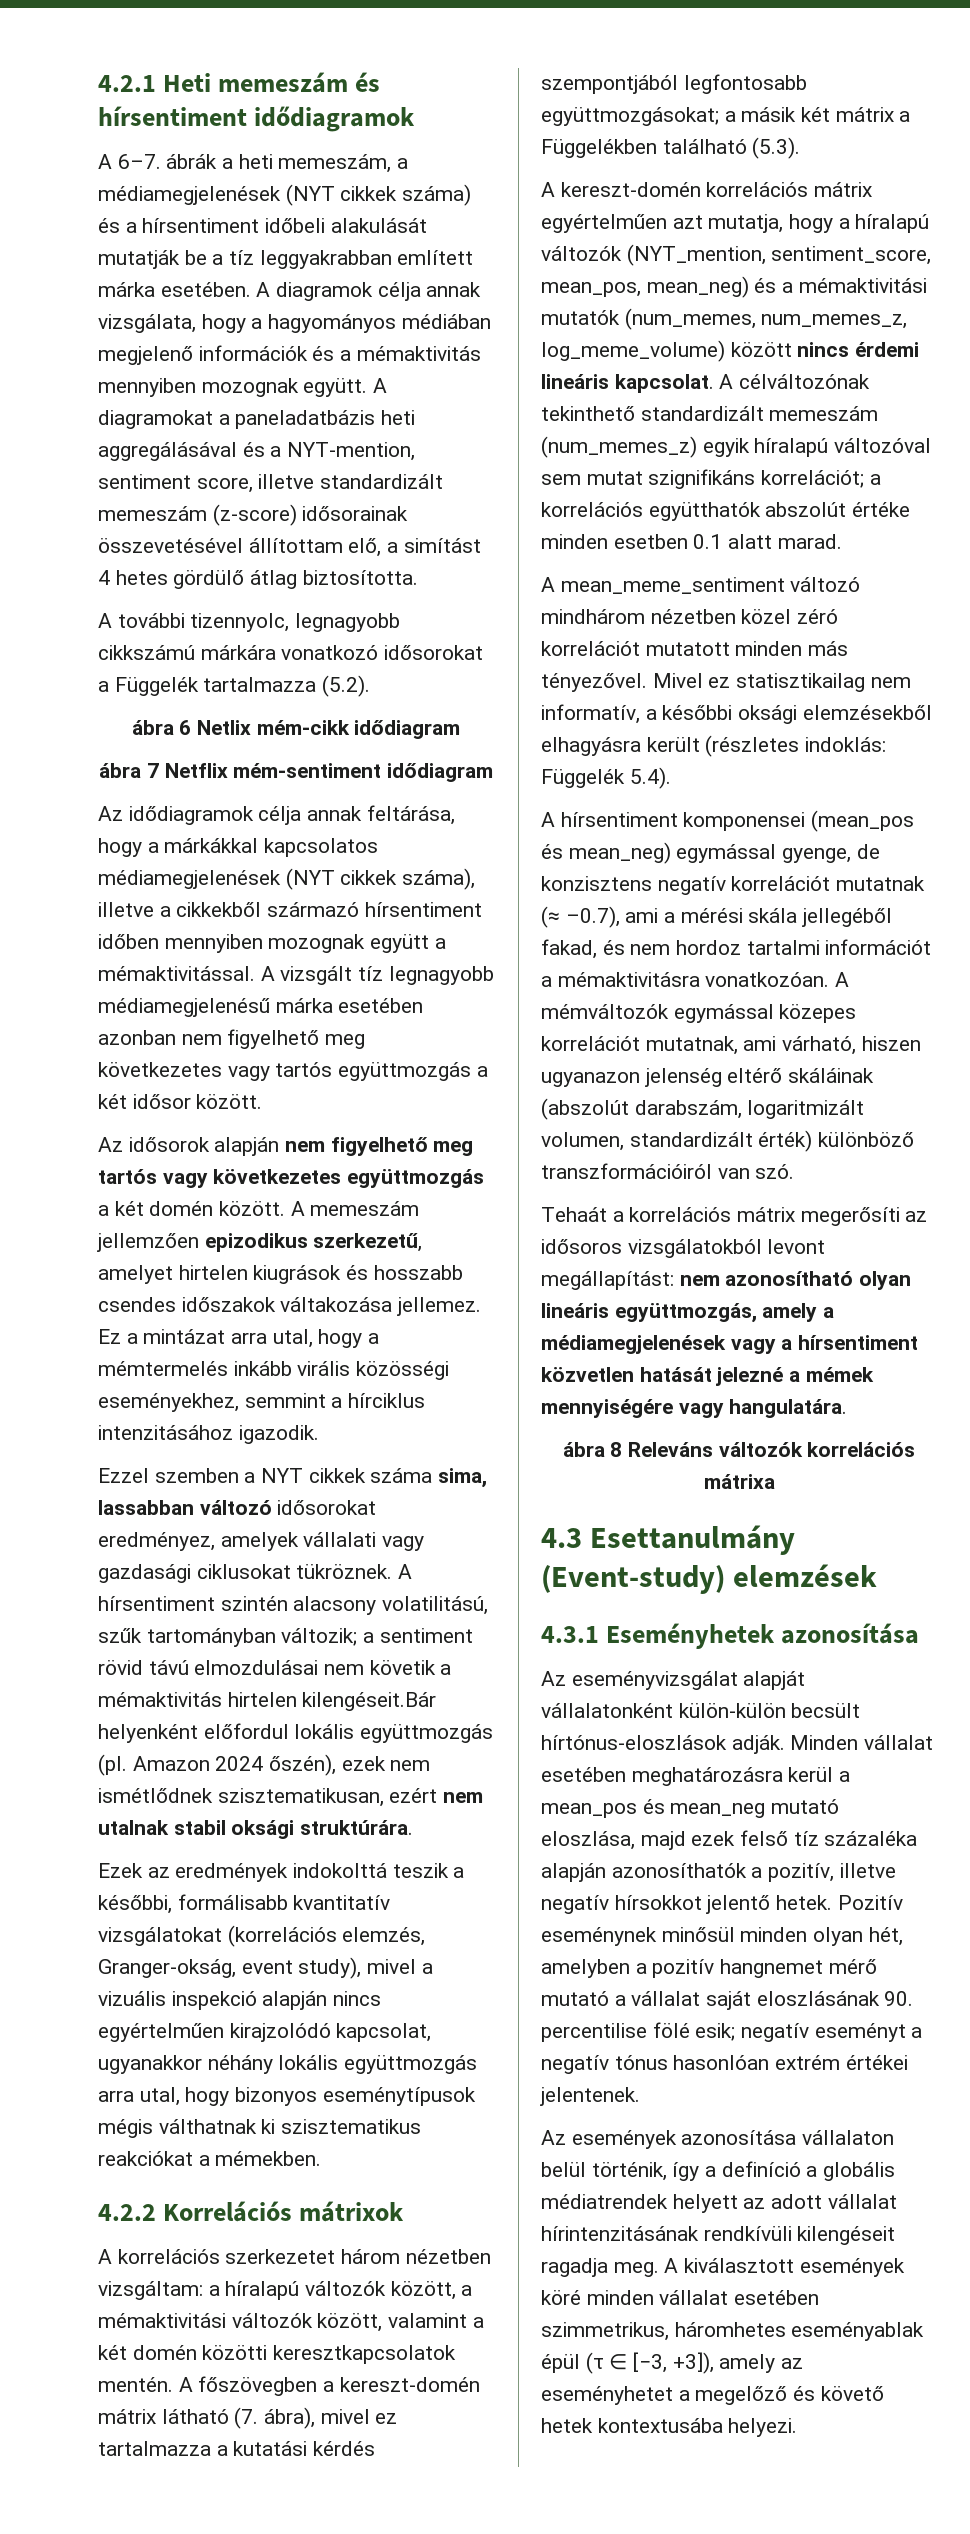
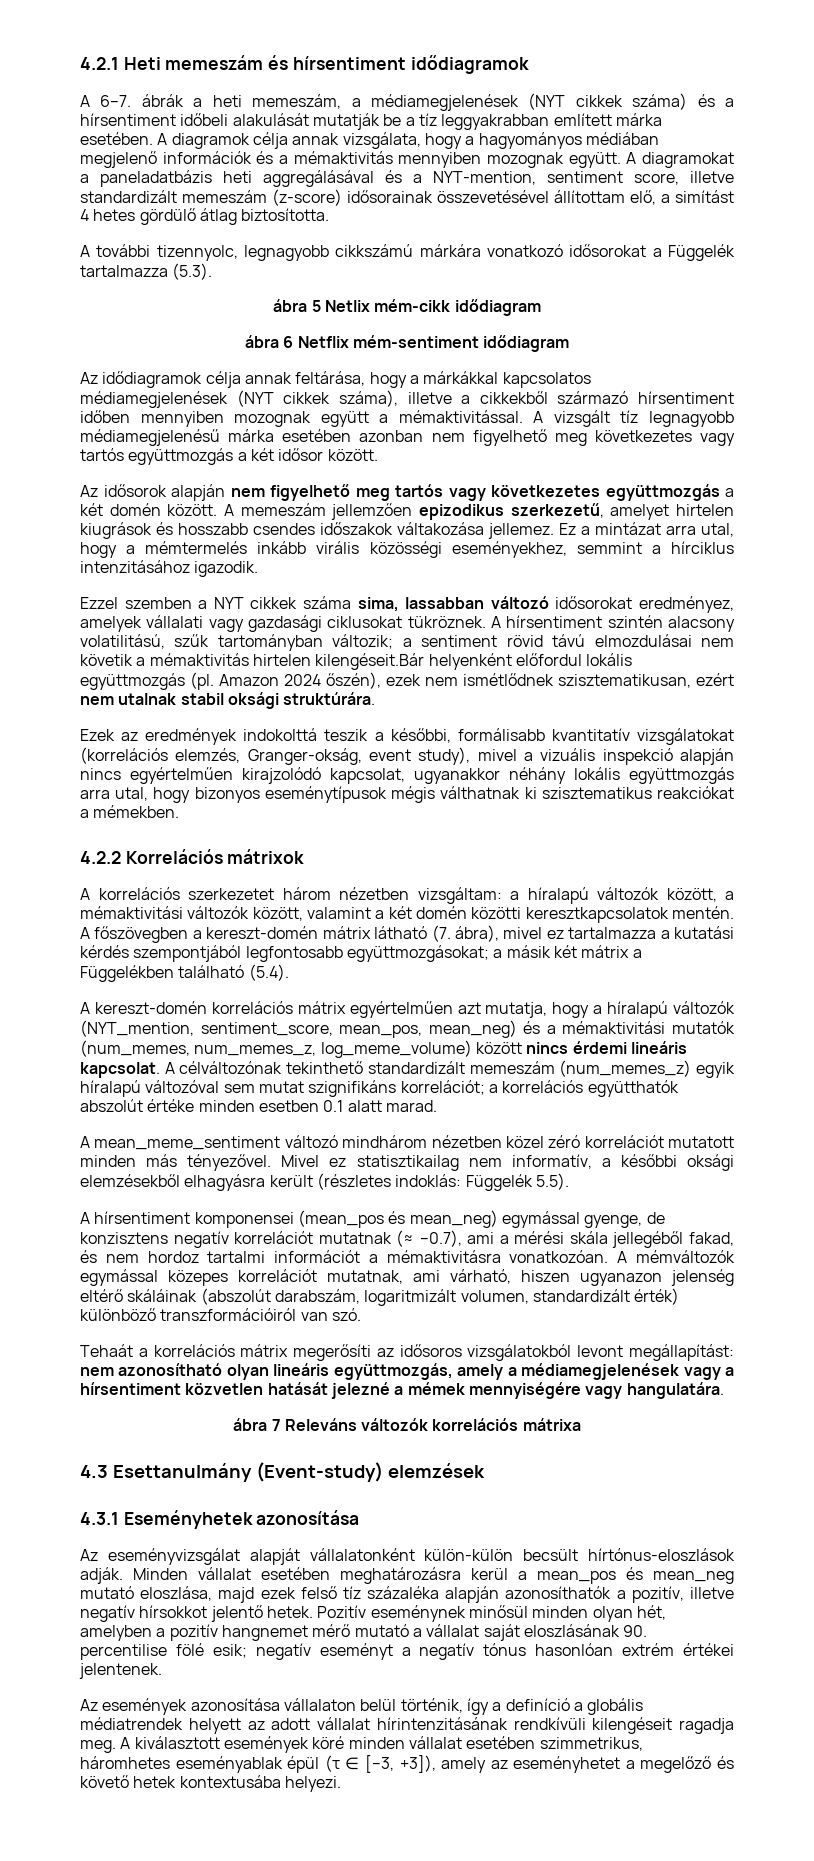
[322,675,371,697] [131,720,192,735] (5.2). // ábra 6 -> [172,263,213,280] [273,299,321,312] (5.3). // ábra 5
[146,763,159,778] 7 -> [283,336,294,348] 6
[752,137,801,159] (5.3). -> [248,964,289,981] (5.4).
[629,767,671,789] 5.4). -> [535,1173,569,1190] 5.5).
[610,1442,623,1457] 8 -> [271,1419,281,1431] 7

